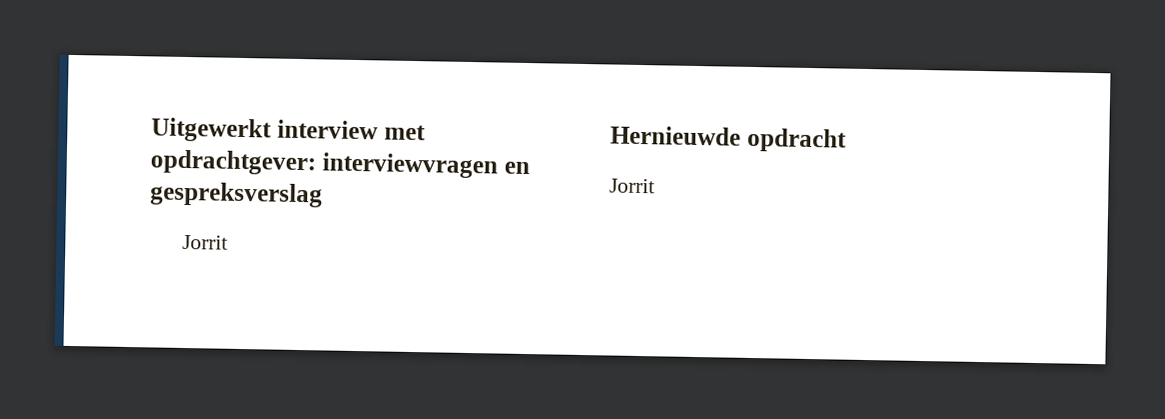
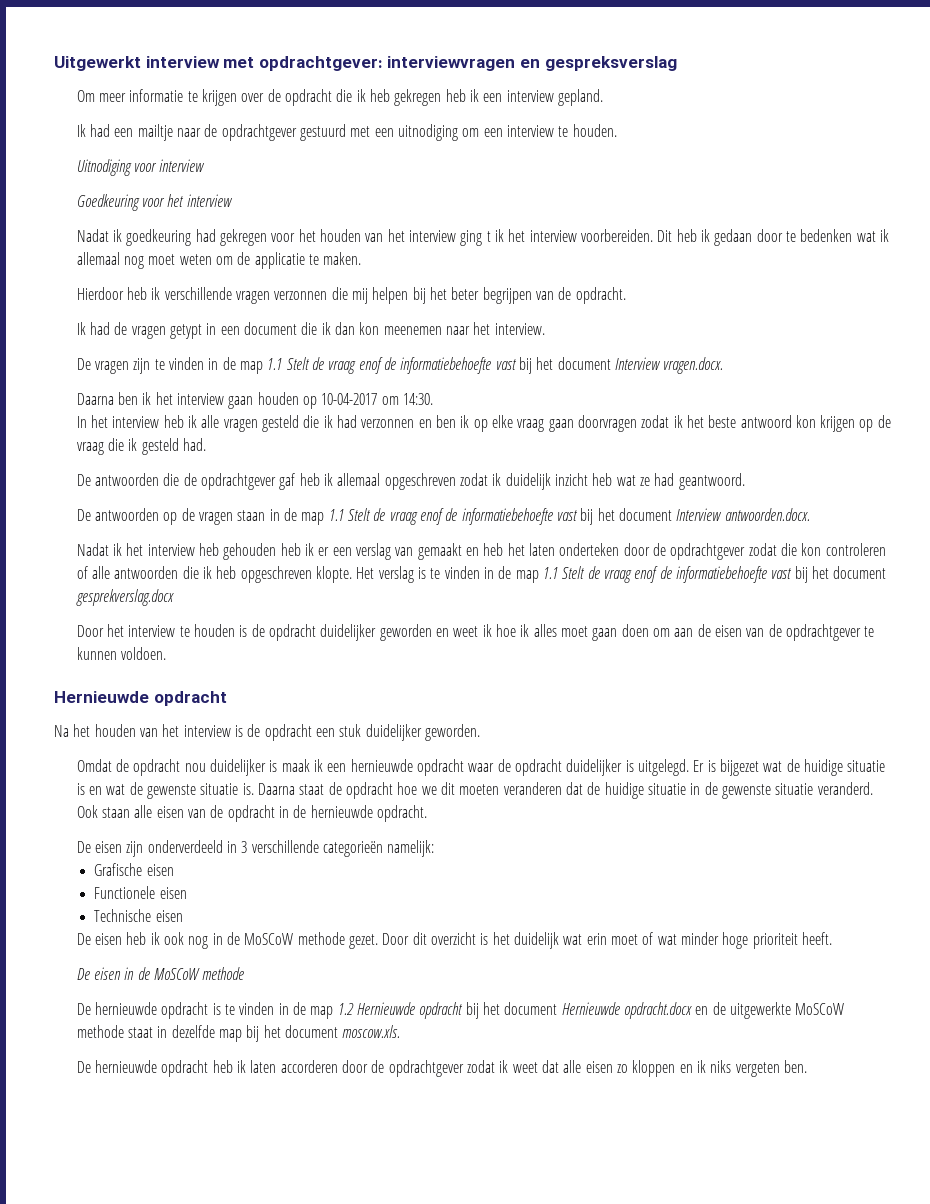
[181,234,228,250] [610,125,847,153] [609,178,655,194] Jorrit // Hernieuwde opdracht // Jorrit -> [76,89,603,106] [76,124,617,141] [76,159,206,176] [76,194,233,211] [76,229,889,246] [76,252,362,269] [76,287,626,304] [76,322,545,339] [76,357,724,374] [76,392,434,409] [76,415,891,432] [76,438,207,455] [76,473,745,490] [76,508,810,525] [76,543,886,560] [76,566,887,583] [75,589,174,606] [76,624,875,641] [76,647,167,660] [54,691,227,706] [54,724,480,741] [76,759,886,776] [76,782,873,799] [76,805,428,822] [76,840,435,857] [94,863,174,876] [94,886,187,899] [94,909,183,922] [76,932,832,949] [76,967,245,980] [76,1002,845,1019] [76,1025,401,1042] [76,1060,807,1077] Om meer informatie te krijgen over de opdracht die ik heb gekregen heb ik een interview gepland. // Ik had een mailtje naar de opdrachtgever gestuurd met een uitnodiging om een interview te houden. // Uitnodiging voor interview // Goedkeuring voor het interview // Nadat ik goedkeuring had gekregen voor het houden van het interview ging t ik het interview voorbereiden. Dit heb ik gedaan door te bedenken wat ik allemaal nog moet weten om de applicatie te maken. // Hierdoor heb ik verschillende vragen verzonnen die mij helpen bij het beter begrijpen van de opdracht. // Ik had de vragen getypt in een document die ik dan kon meenemen naar het interview. // De vragen zijn te vinden in de map 1.1 Stelt de vraag enof de informatiebehoefte vast bij het document Interview vragen.docx. // Daarna ben ik het interview gaan houden op 10-04-2017 om 14:30. // In het interview heb ik alle vragen gesteld die ik had verzonnen en ben ik op elke vraag gaan doorvragen zodat ik het beste antwoord kon krijgen op de vraag die ik gesteld had. // De antwoorden die de opdrachtgever gaf heb ik allemaal opgeschreven zodat ik duidelijk inzicht heb wat ze had geantwoord. // De antwoorden op de vragen staan in de map 1.1 Stelt de vraag enof de informatiebehoefte vast bij het document Interview antwoorden.docx. // Nadat ik het interview heb gehouden heb ik er een verslag van gemaakt en heb het laten onderteken door de opdrachtgever zodat die kon controleren of alle antwoorden die ik heb opgeschreven klopte. Het verslag is te vinden in de map 1.1 Stelt de vraag enof de informatiebehoefte vast bij het document gesprekverslag.docx // Door het interview te houden is de opdracht duidelijker geworden en weet ik hoe ik alles moet gaan doen om aan de eisen van de opdrachtgever te kunnen voldoen. // Hernieuwde opdracht // Na het houden van het interview is de opdracht een stuk duidelijker geworden. // Omdat de opdracht nou duidelijker is maak ik een hernieuwde opdracht waar de opdracht duidelijker is uitgelegd. Er is bijgezet wat de huidige situatie is en wat de gewenste situatie is. Daarna staat de opdracht hoe we dit moeten veranderen dat de huidige situatie in de gewenste situatie veranderd. Ook staan alle eisen van de opdracht in de hernieuwde opdracht. // De eisen zijn onderverdeeld in 3 verschillende categorieën namelijk: // Grafische eisen // Functionele eisen // Technische eisen // De eisen heb ik ook nog in de MoSCoW methode gezet. Door dit overzicht is het duidelijk wat erin moet of wat minder hoge prioriteit heeft. // De eisen in de MoSCoW methode // De hernieuwde opdracht is te vinden in de map 1.2 Hernieuwde opdracht bij het document Hernieuwde opdracht.docx en de uitgewerkte MoSCoW methode staat in dezelfde map bij het document moscow.xls. // De hernieuwde opdracht heb ik laten accorderen door de opdrachtgever zodat ik weet dat alle eisen zo kloppen en ik niks vergeten ben.

